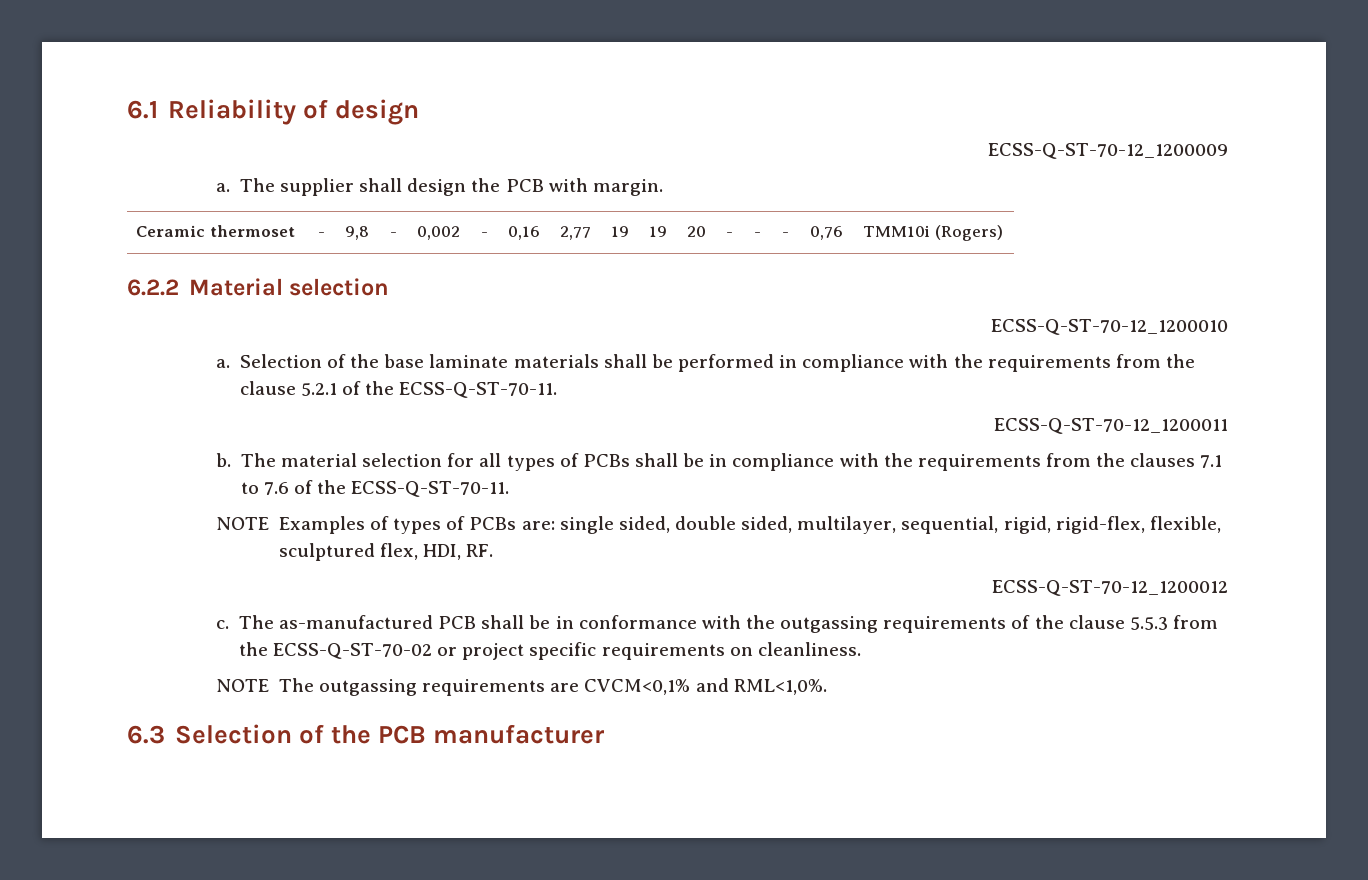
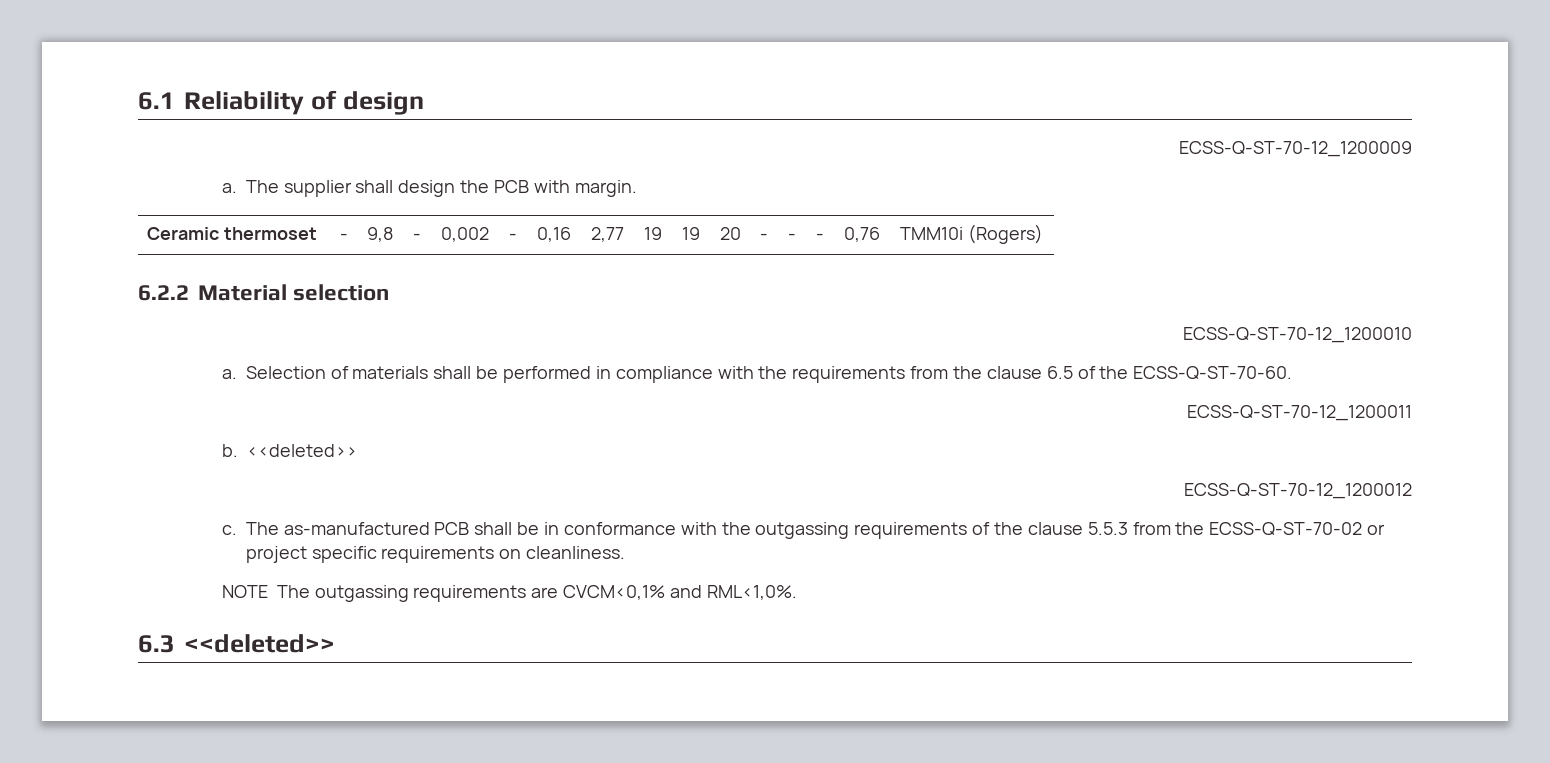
[350,354,509,368] the base laminate -> (349, 372) none
[301,381,558,398] 5.2.1 of the ECSS-Q-ST-70-11. -> [1046,366,1293,380] 6.5 of the ECSS-Q-ST-70-60.
[240,453,1223,471] [240,480,510,497] [216,516,1221,534] [278,543,494,561] The material selection for all types of PCBs shall be in compliance with the requirements from the clauses 7.1 to 7.6 of the ECSS-Q-ST-70-11. // NOTE Examples of types of PCBs are: single sided, double sided, multilayer, sequential, rigid, rigid-flex, flexible, sculptured flex, HDI, RF. -> [246,444,357,457] <<deleted>>
[174,724,605,744] Selection of the PCB manufacturer -> [184,634,335,653] <<deleted>>

